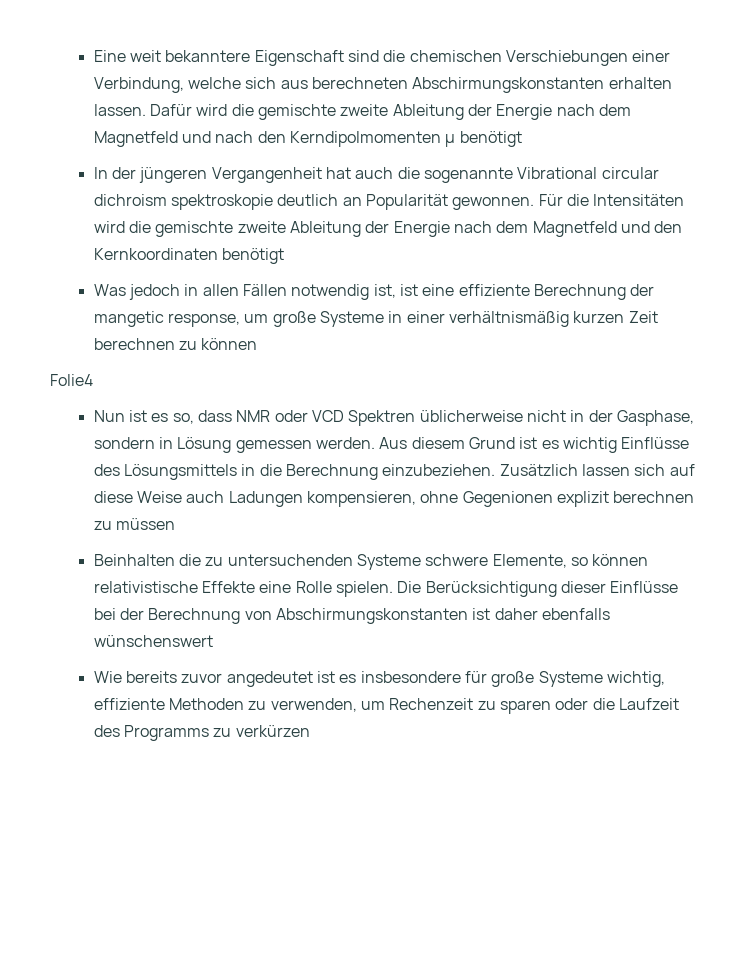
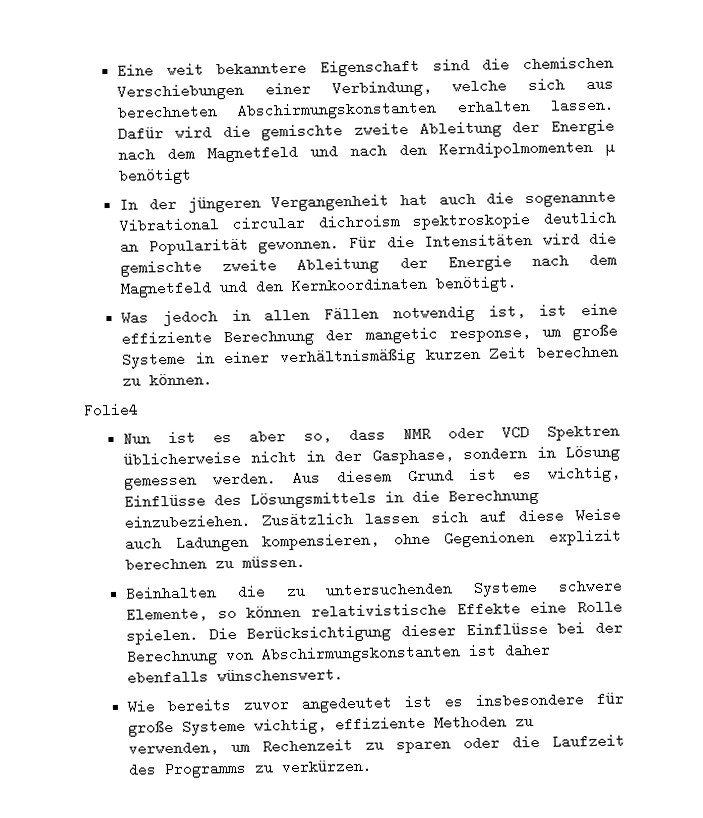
[222,248,285,264] benötigt -> [435,275,519,293] benötigt.
[201,338,258,350] können -> [149,372,214,388] können.
(169, 417) none -> [249,429,287,444] aber
[562,437,617,453] wichtig -> [547,465,621,483] wichtig,
[116,518,176,530] müssen -> [242,554,307,570] müssen.
[93,635,213,647] wünschenswert -> [217,667,345,684] wünschenswert.
[235,725,310,737] verkürzen -> [281,758,374,775] verkürzen.

